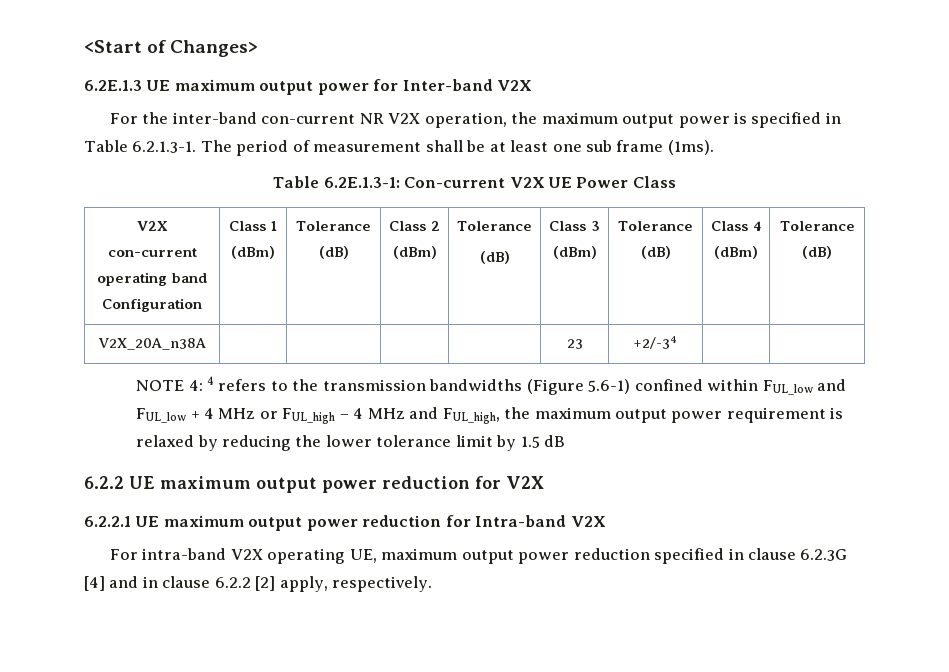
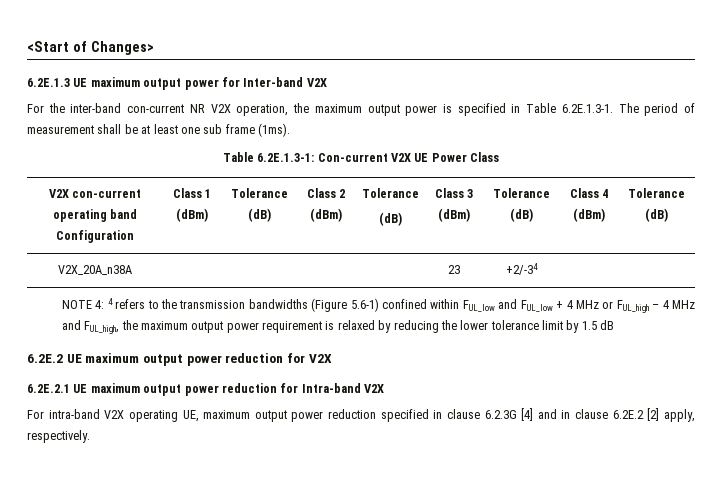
[132,141,197,153] 6.2.1.3-1. -> [561,104,613,113] 6.2E.1.3-1.
[84,476,124,489] 6.2.2 -> [27,354,63,363] 6.2E.2
[84,516,131,527] 6.2.2.1 -> [27,384,70,393] 6.2E.2.1
[214,577,251,588] 6.2.2 -> [612,410,644,419] 6.2E.2

